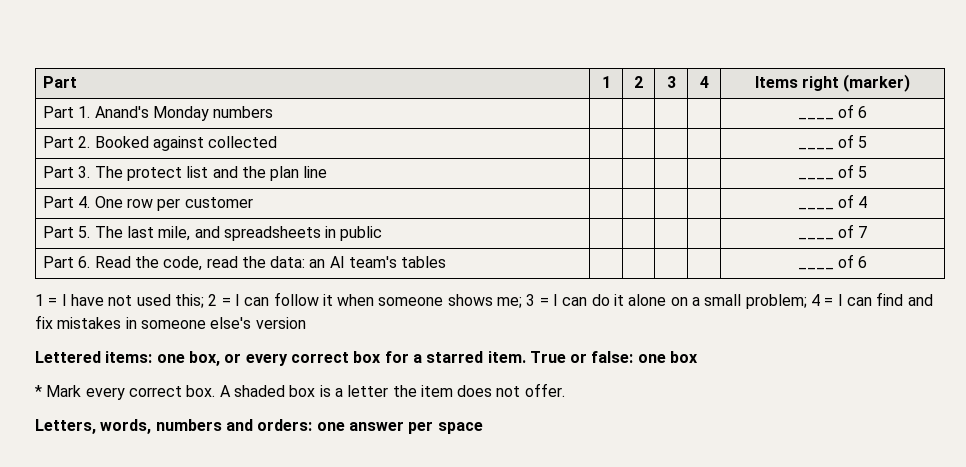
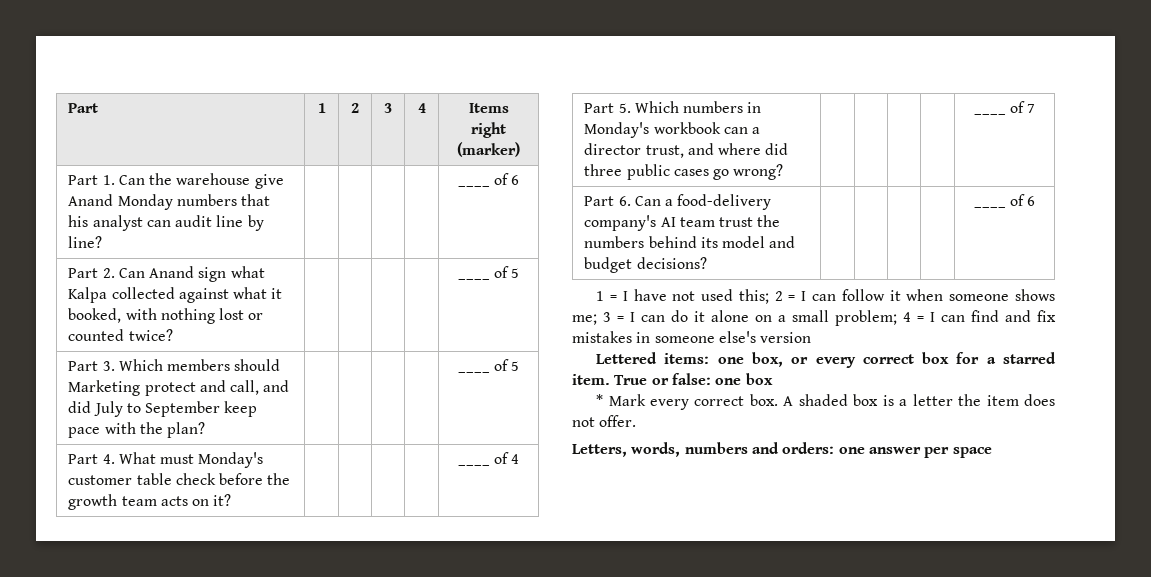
[94,106,274,121] Anand's Monday numbers -> [118,173,284,189] [68,194,271,210] [68,215,264,231] [68,236,103,248] Can the warehouse give Anand Monday numbers that his analyst can audit line by line?
[94,136,278,151] Booked against collected -> [118,266,265,282] [68,287,283,303] [68,308,264,324] [68,329,173,341] Can Anand sign what Kalpa collected against what it booked, with nothing lost or counted twice?
[94,166,328,181] The protect list and the plan line -> [118,359,281,371] [68,380,290,396] [68,401,258,417] [68,422,206,438] Which members should Marketing protect and call, and did July to September keep pace with the plan?
[94,196,253,211] One row per customer -> [118,452,264,468] [68,473,291,485] [68,494,232,510] What must Monday's customer table check before the growth team acts on it?
[94,226,383,241] The last mile, and spreadsheets in public -> [634,101,762,113] [584,122,761,138] [584,143,789,158] [584,164,784,180] Which numbers in Monday's workbook can a director trust, and where did three public cases go wrong?
[94,256,447,271] Read the code, read the data: an AI team's tables -> [634,194,772,210] [584,215,781,231] [584,236,796,248] [584,257,707,273] Can a food-delivery company's AI team trust the numbers behind its model and budget decisions?

